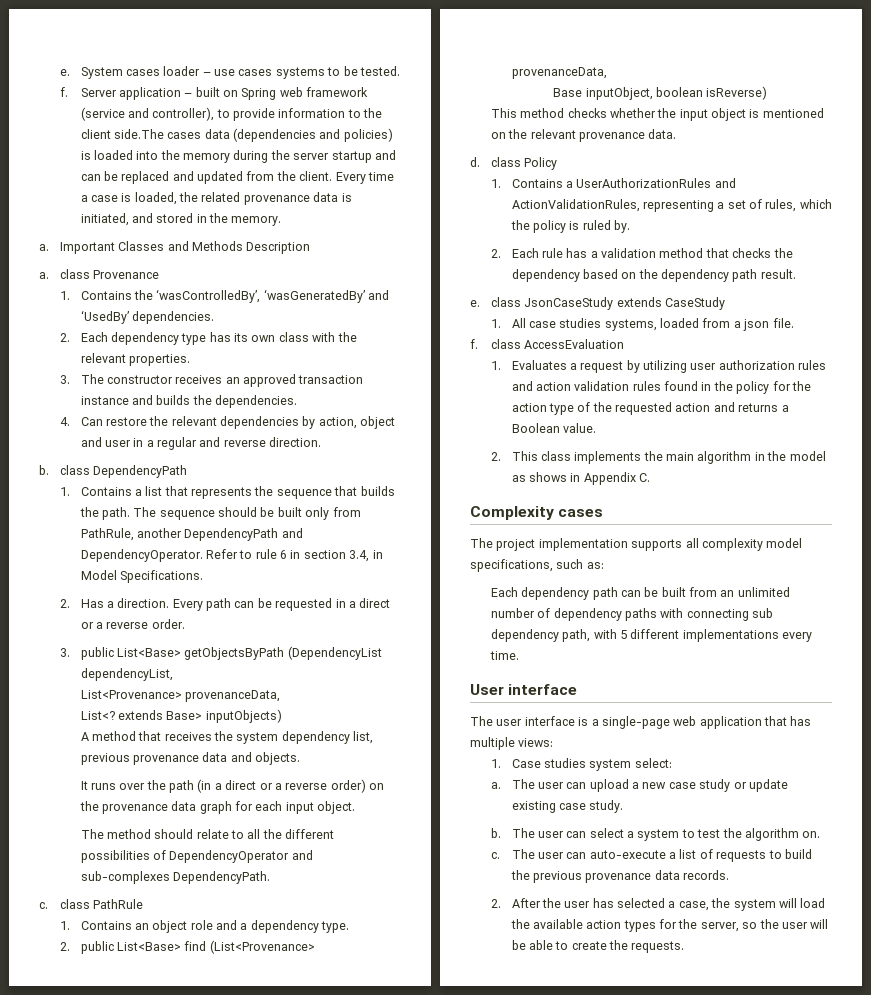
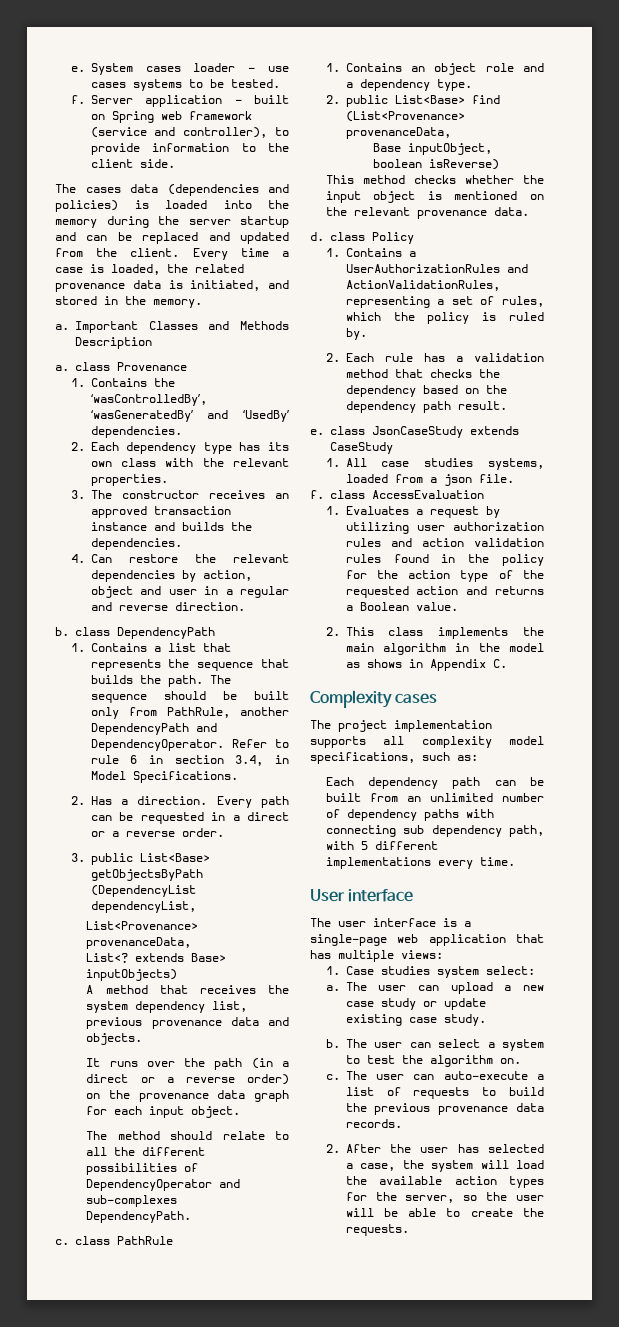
[113,129,164,139] side.The -> [139,159,175,168] [55,184,76,193] side. // The

